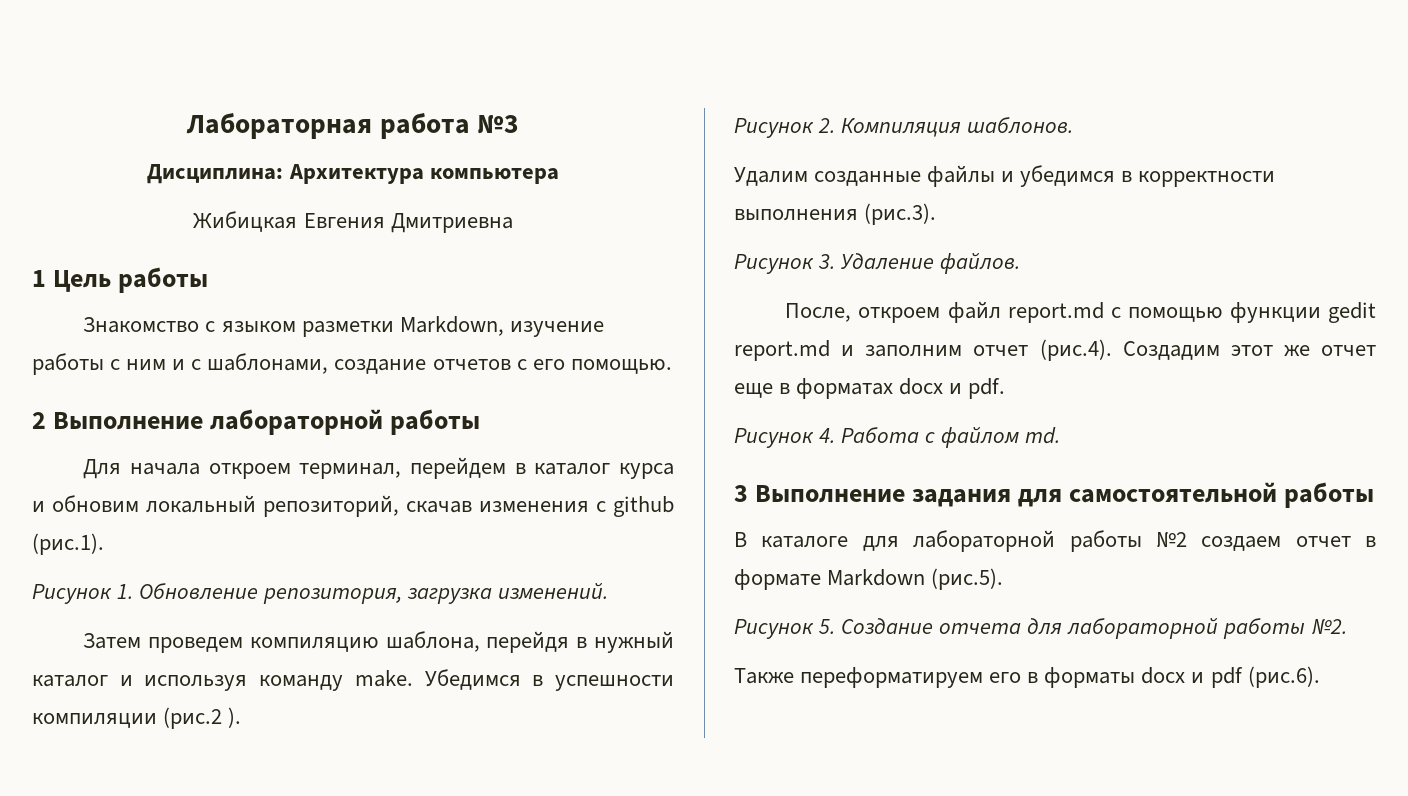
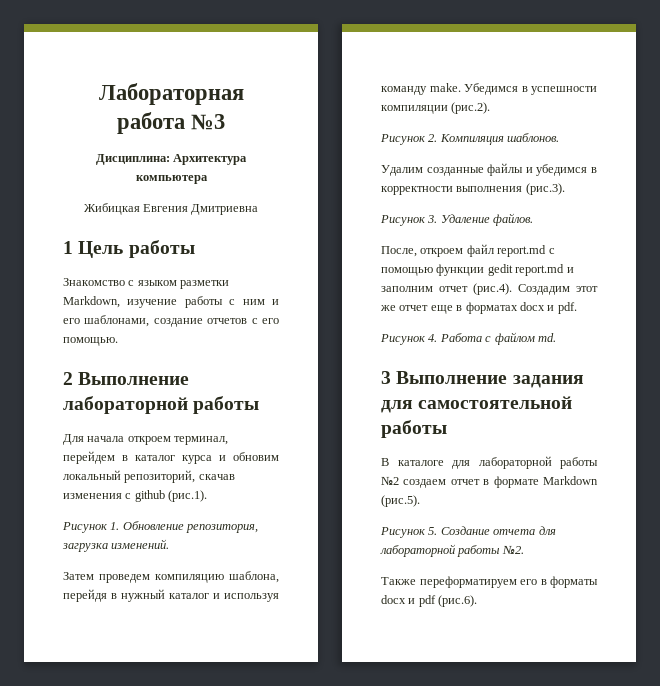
[191,359,202,370] с -> [63,318,80,324] его
[163,707,242,729] (рис.2 ). -> [451,102,491,114] (рис.2).

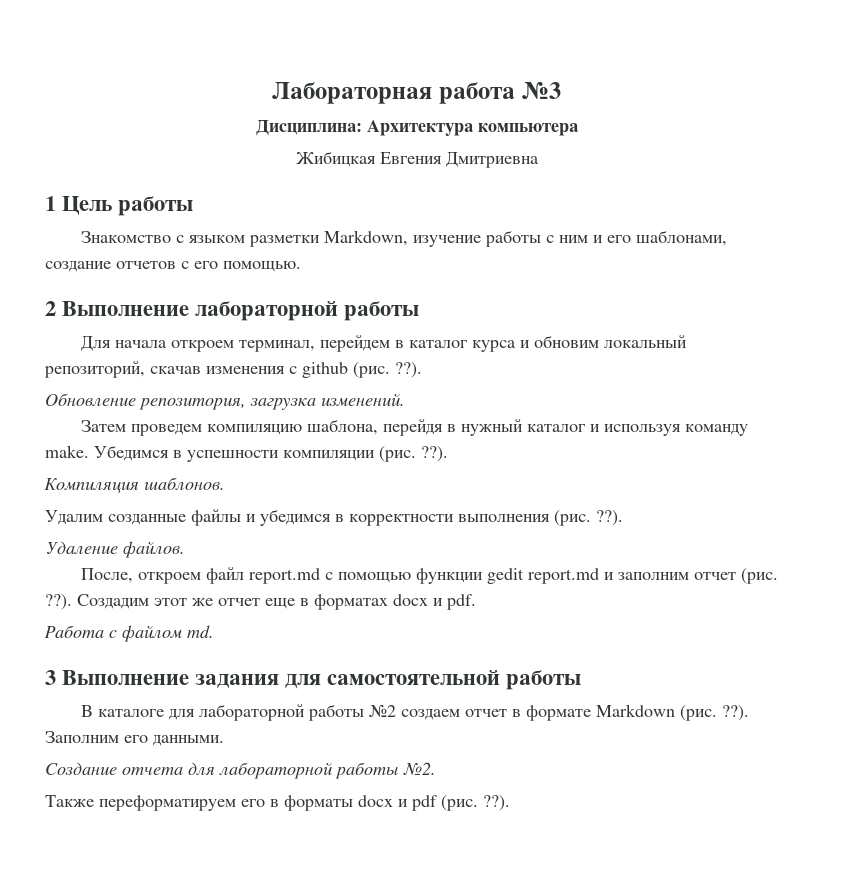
[168,490,208,502] [62,522,120,533] (рис.1). // Рисунок 1. -> [353,362,422,378] (рис. ??). //
[451,102,491,114] [380,134,438,145] (рис.2). // Рисунок 2. -> [379,446,448,462] (рис. ??). //
[525,183,565,195] [380,215,438,226] (рис.3). // Рисунок 3. -> [554,510,623,526] (рис. ??). //
[473,283,512,295] (рис.4). -> [741,568,779,584] [45,594,72,610] (рис. ??).
[380,334,438,345] Рисунок 4. -> (476, 602) none
[381,495,420,507] [380,527,438,538] (рис.5). // Рисунок 5. -> [680,705,750,721] [45,731,224,746] (рис. ??). Заполним его данными. //
[438,595,478,607] (рис.6). -> [441,795,510,811] (рис. ??).

